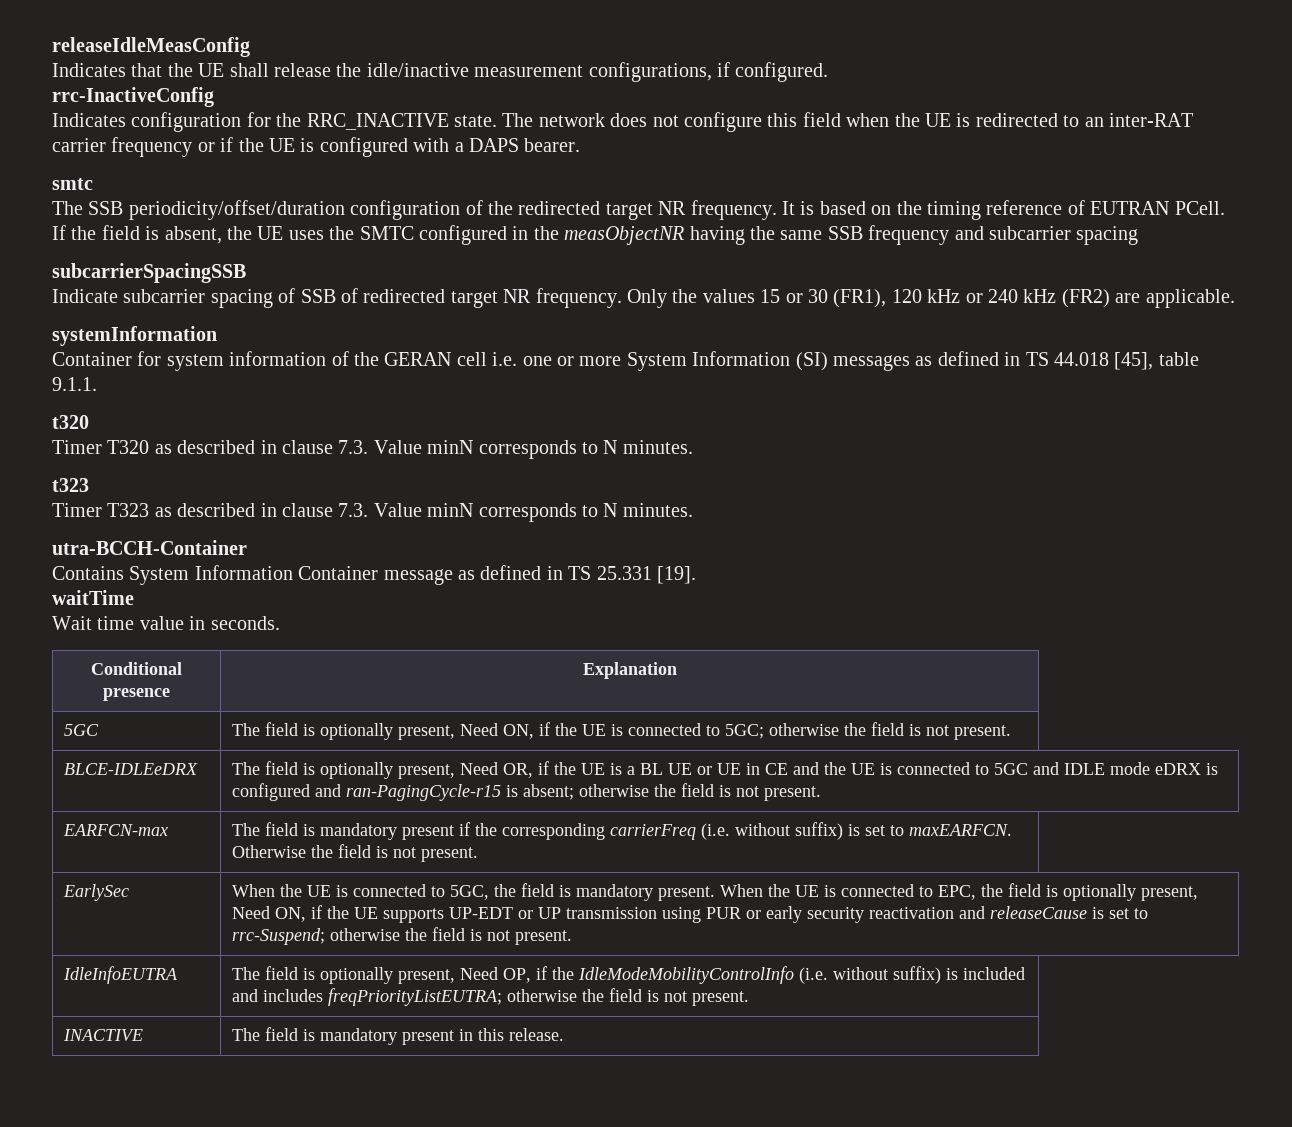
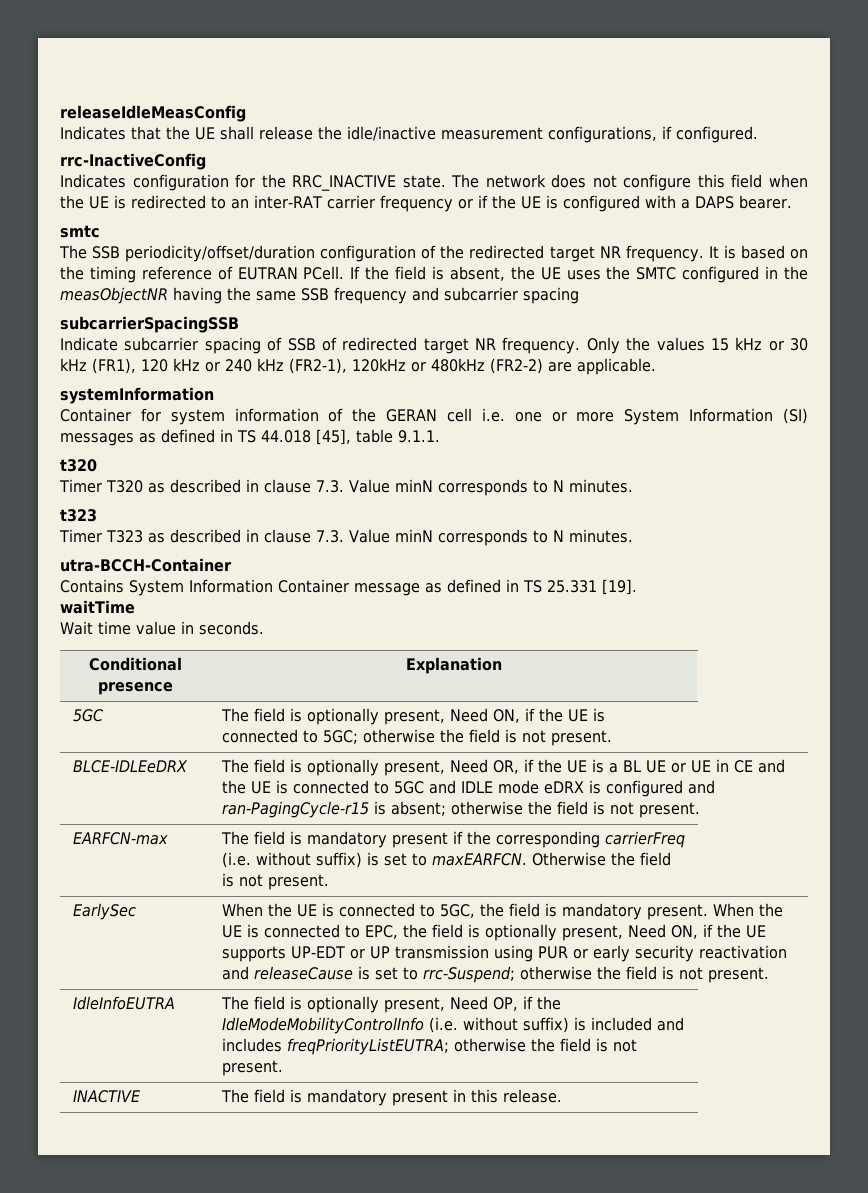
(781, 296) none -> [735,337,763,350] kHz
(828, 296) none -> [60,358,87,371] kHz
[1061,289,1110,308] (FR2) -> [289,358,543,374] (FR2-1), 120kHz or 480kHz (FR2-2)

